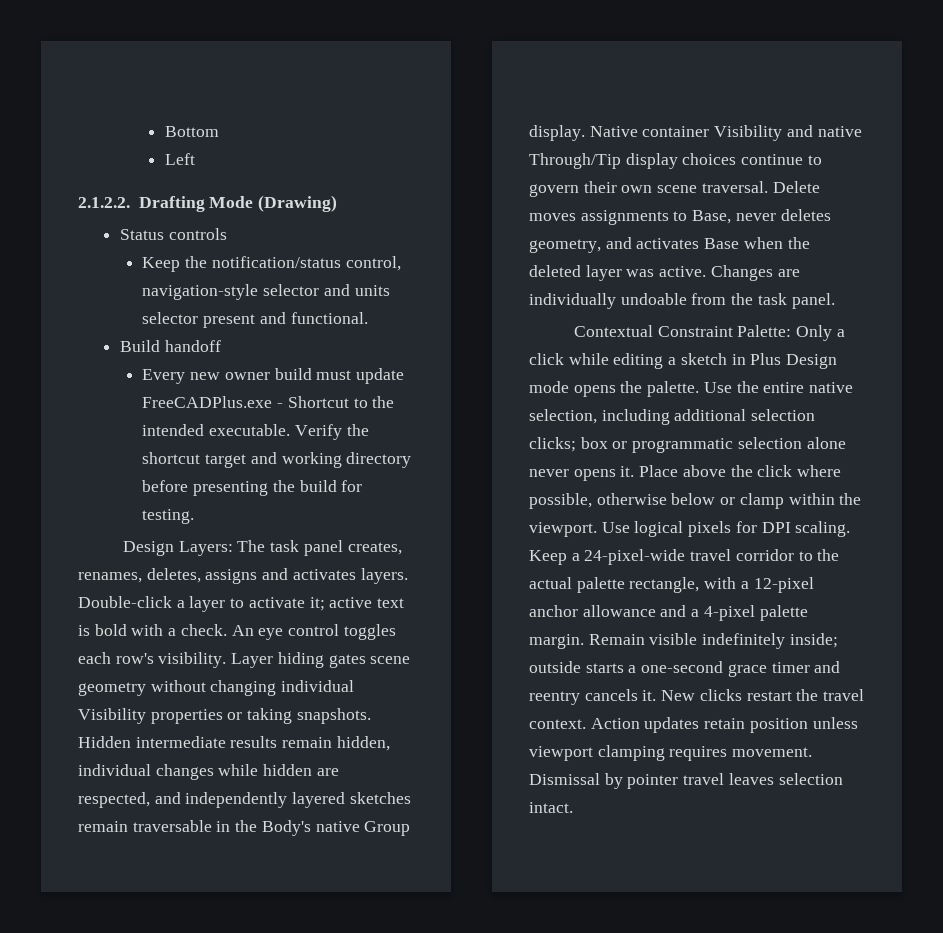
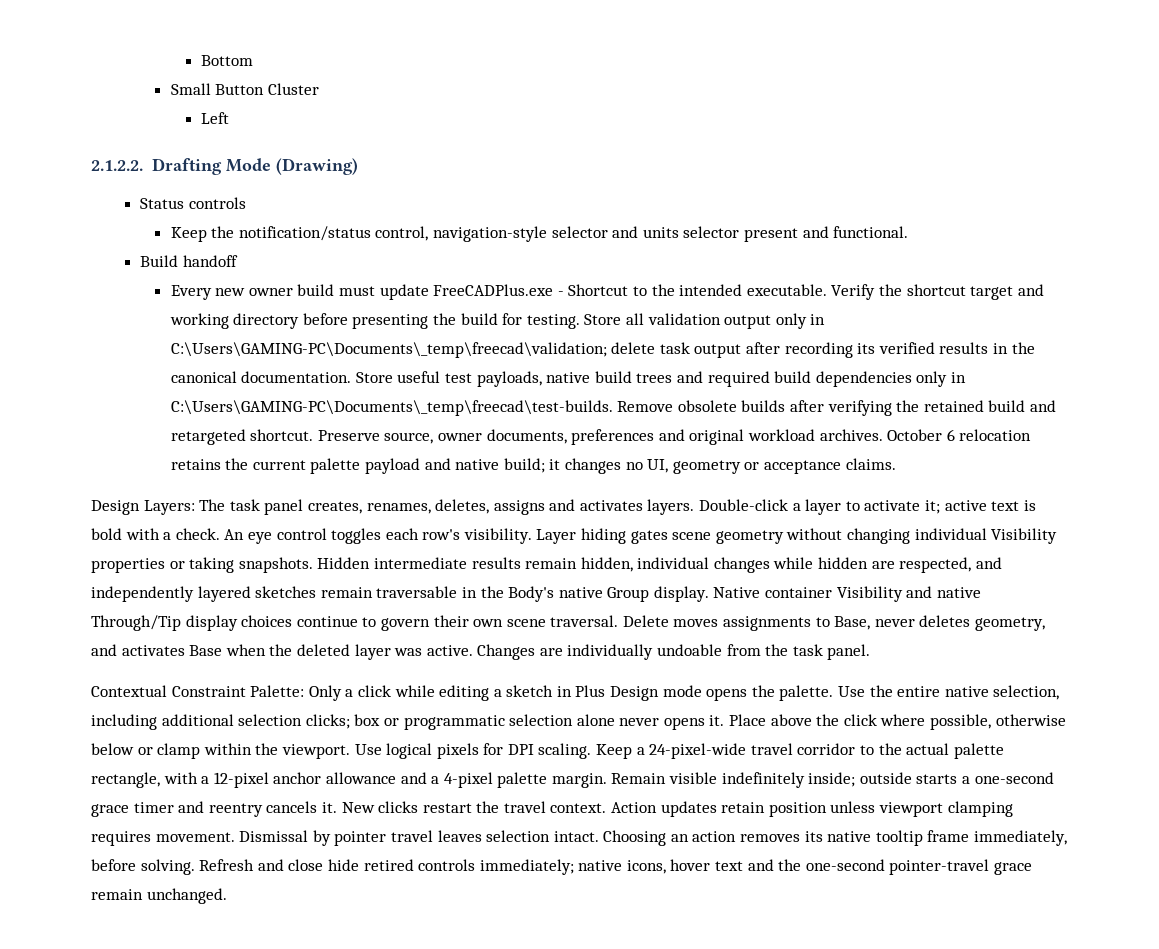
(219, 131) none -> [170,83,319,95] // Small Button Cluster
(195, 516) none -> [584,313,826,329] [170,342,1035,358] [170,371,966,387] [170,400,1056,416] [170,429,1032,445] [170,458,896,474] Store all validation output only in C:\Users\GAMING-PC\Documents\_temp\freecad\validation; delete task output after recording its verified results in the canonical documentation. Store useful test payloads, native build trees and required build dependencies only in C:\Users\GAMING-PC\Documents\_temp\freecad\test-builds. Remove obsolete builds after verifying the retained build and retargeted shortcut. Preserve source, owner documents, preferences and original workload archives. October 6 relocation retains the current palette payload and native build; it changes no UI, geometry or acceptance claims.
(573, 807) none -> [603,830,1068,846] [91,859,1033,875] [91,888,227,904] Choosing an action removes its native tooltip frame immediately, before solving. Refresh and close hide retired controls immediately; native icons, hover text and the one-second pointer-travel grace remain unchanged.

